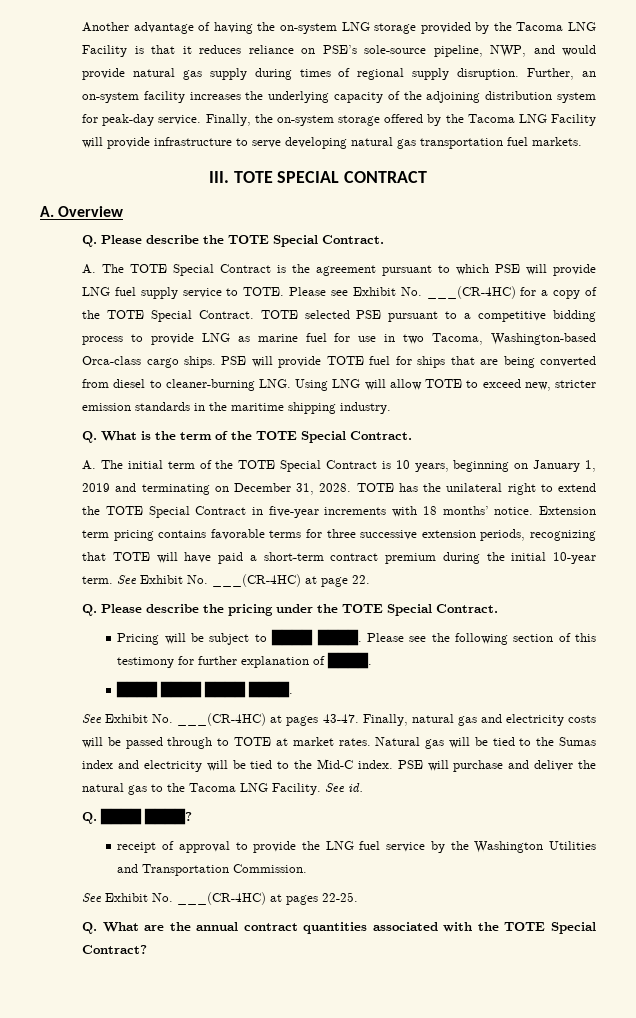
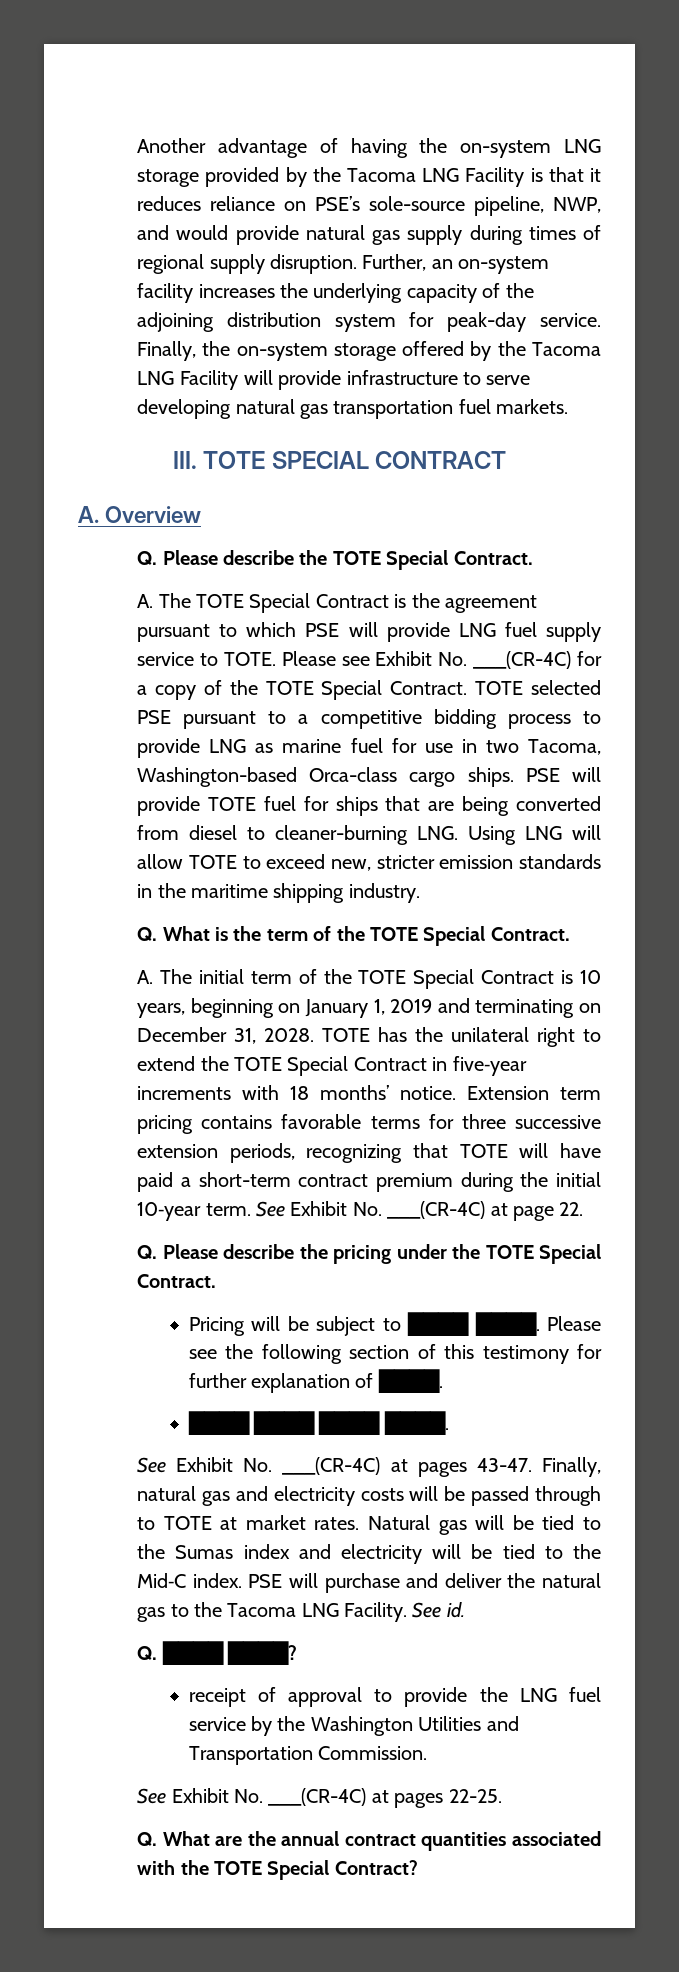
[426,286,516,299] ___(CR-4HC) -> [473,651,572,669] ___(CR-4C)
[212,574,302,587] ___(CR-4HC) -> [387,1201,486,1219] ___(CR-4C)
[177,713,267,726] ___(CR-4HC) -> [282,1457,381,1475] ___(CR-4C)
[177,892,267,905] ___(CR-4HC) -> [268,1788,367,1806] ___(CR-4C)

